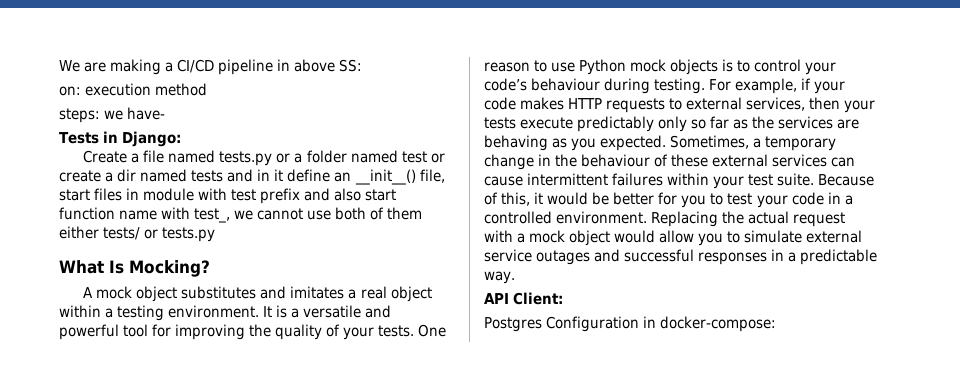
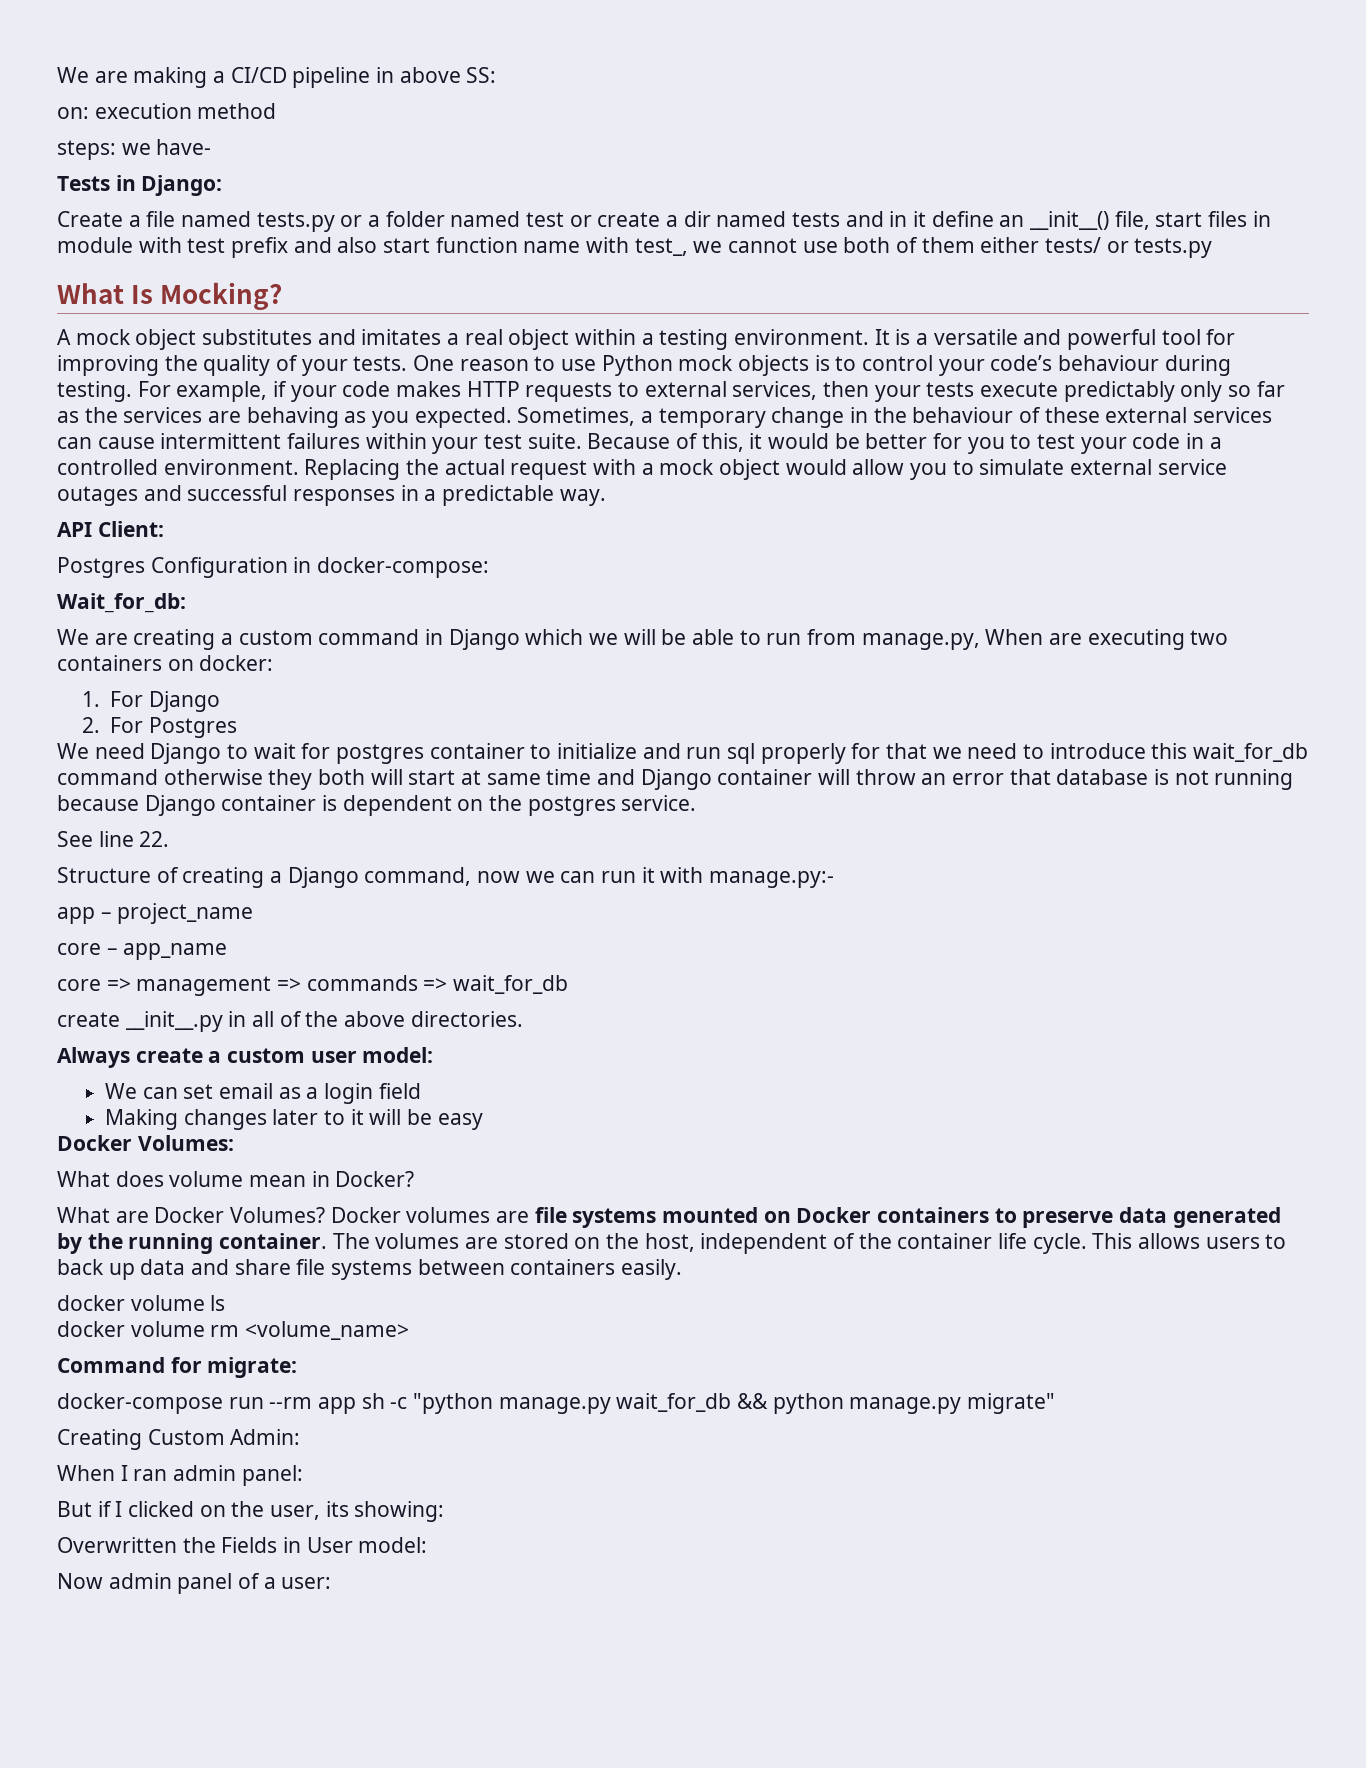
(777, 324) none -> [57,593,186,613] [57,629,1229,650] [57,655,274,671] [81,691,221,712] [81,717,238,738] [57,743,1309,764] [57,769,1294,790] [57,795,697,816] [57,831,170,847] [57,867,835,888] [57,903,254,924] [57,943,228,960] [57,975,569,996] [57,1011,523,1032] [57,1047,434,1068] [104,1083,421,1104] [104,1109,483,1130] [57,1135,234,1151] [57,1171,415,1187] [57,1207,1281,1228] [57,1233,1287,1254] [57,1259,683,1280] [57,1295,226,1311] [57,1321,410,1340] [57,1357,298,1378] [57,1393,1056,1414] [57,1429,301,1450] [57,1465,303,1486] [57,1501,445,1522] [57,1537,428,1553] [57,1573,332,1594] // Wait_for_db: // We are creating a custom command in Django which we will be able to run from manage.py, When are executing two containers on docker: // 1. For Django // 2. For Postgres // We need Django to wait for postgres container to initialize and run sql properly for that we need to introduce this wait_for_db command otherwise they both will start at same time and Django container will throw an error that database is not running because Django container is dependent on the postgres service. // See line 22. // Structure of creating a Django command, now we can run it with manage.py:- // app – project_name // core – app_name // core => management => commands => wait_for_db // create __init__.py in all of the above directories. // Always create a custom user model: // We can set email as a login field // Making changes later to it will be easy // Docker Volumes: // What does volume mean in Docker? // What are Docker Volumes? Docker volumes are file systems mounted on Docker containers to preserve data generated by the running container. The volumes are stored on the host, independent of the container life cycle. This allows users to back up data and share file systems between containers easily. // docker volume ls // docker volume rm <volume_name> // Command for migrate: // docker-compose run --rm app sh -c "python manage.py wait_for_db && python manage.py migrate" // Creating Custom Admin: // When I ran admin panel: // But if I clicked on the user, its showing: // Overwritten the Fields in User model: // Now admin panel of a user:

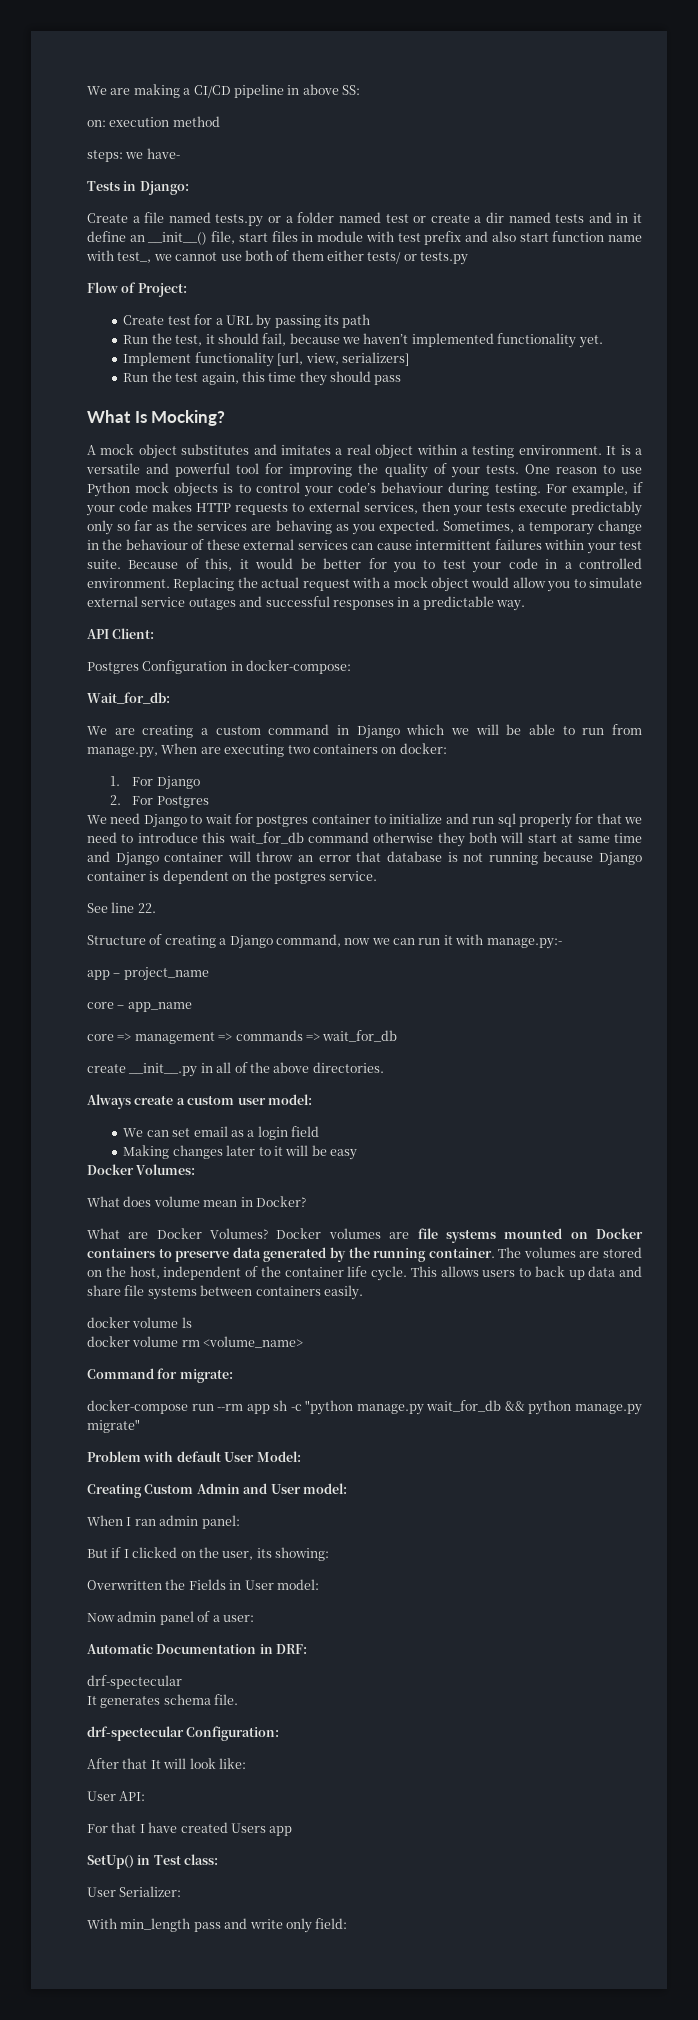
(1213, 248) none -> [87,282,187,297] [123,314,371,329] [123,333,603,348] [123,352,409,367] [123,371,402,386] // Flow of Project: // Create test for a URL by passing its path // Run the test, it should fail, because we haven’t implemented functionality yet. // Implement functionality [url, view, serializers] // Run the test again, this time they should pass
[57,1429,301,1450] Creating Custom Admin: -> [87,1451,301,1462] [87,1483,347,1498] Problem with default User Model: // Creating Custom Admin and User model:
(332, 1583) none -> [87,1644,308,1654] [87,1675,182,1689] [87,1694,239,1708] [87,1726,280,1741] [87,1758,246,1769] [87,1791,146,1801] [87,1822,293,1836] [87,1854,219,1869] [87,1886,182,1897] [87,1918,348,1933] // Automatic Documentation in DRF: // drf-spectecular // It generates schema file. // drf-spectecular Configuration: // After that It will look like: // User API: // For that I have created Users app // SetUp() in Test class: // User Serializer: // With min_length pass and write only field:

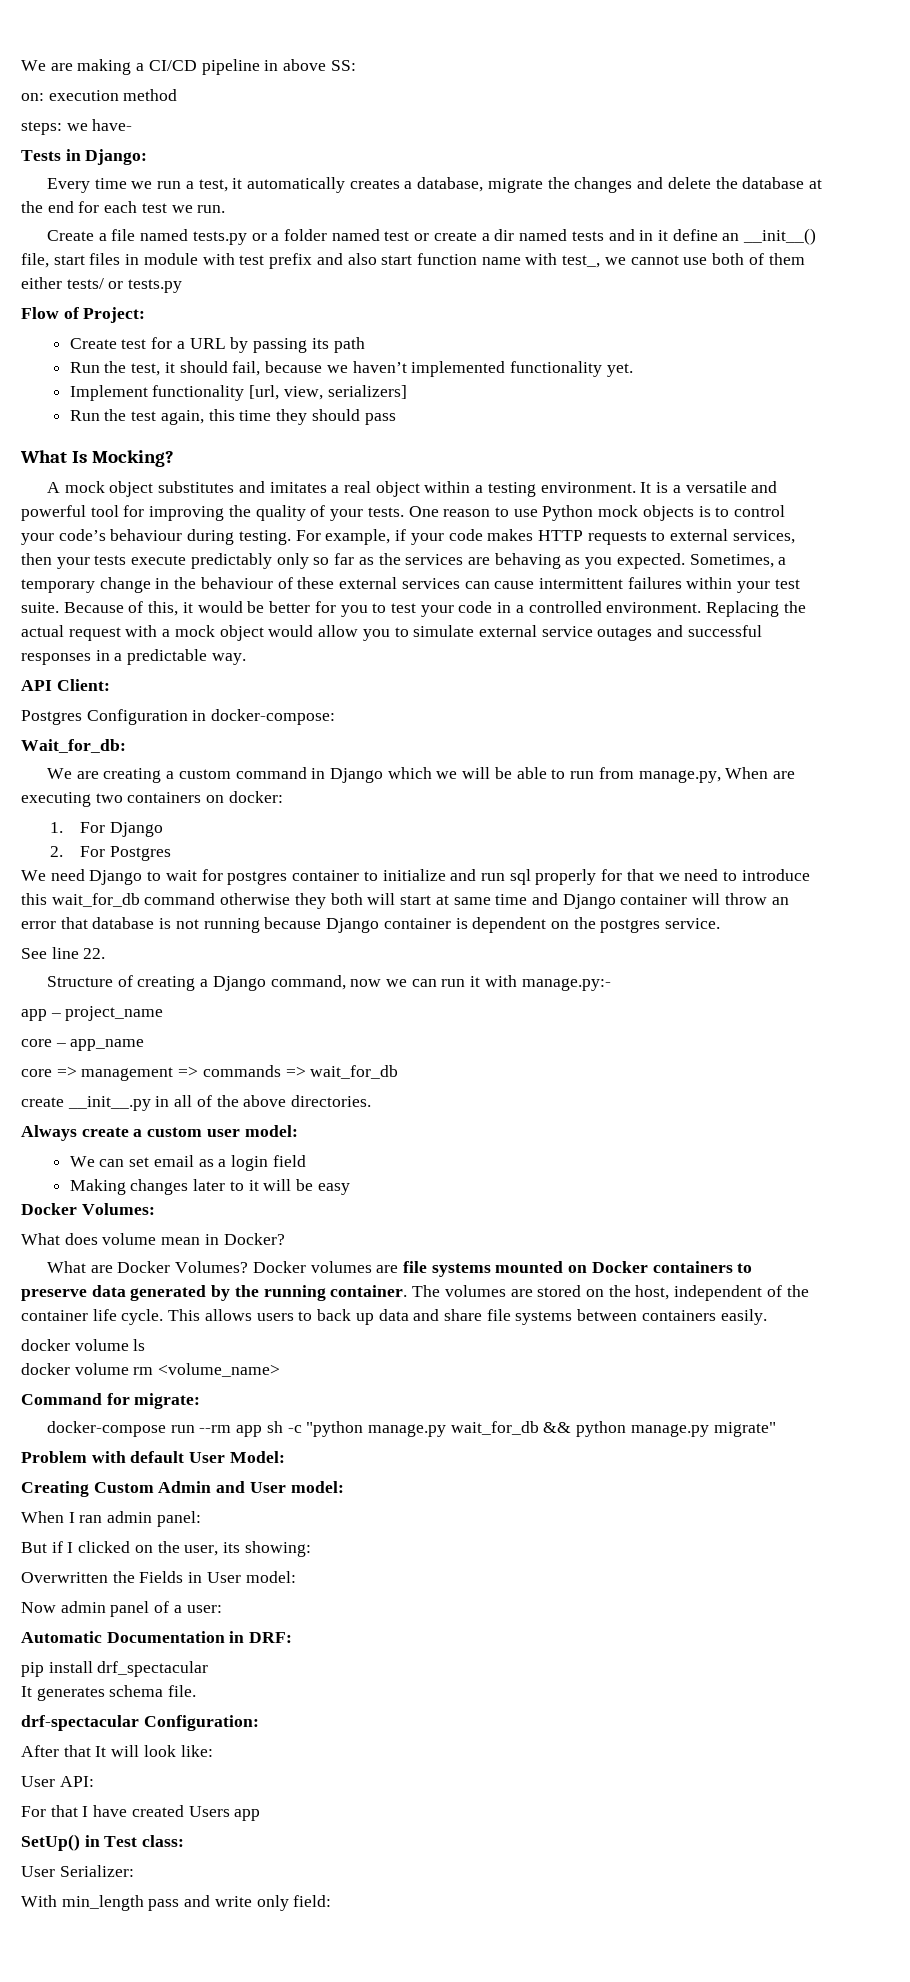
(189, 188) none -> [46,177,822,193] [21,201,226,213] // Every time we run a test, it automatically creates a database, migrate the changes and delete the database at the end for each test we run.
[87,1675,182,1689] drf-spectecular -> [21,1661,209,1677] pip install drf_spectacular
[87,1726,184,1741] drf-spectecular -> [21,1715,139,1731] drf-spectacular

